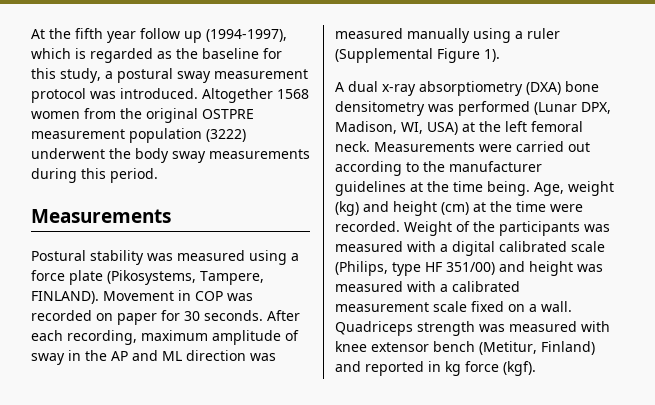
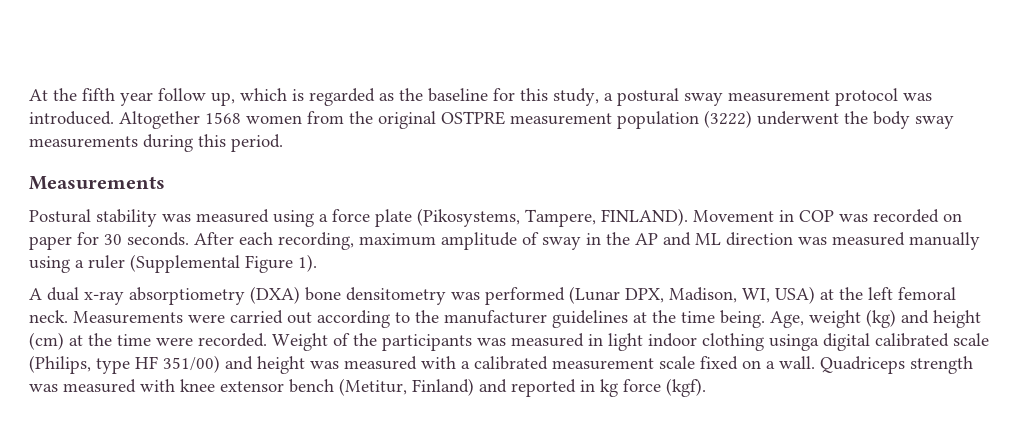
[184,29,287,43] up (1994-1997), -> [211,92,235,106] up,
[407,241,448,252] with a -> [588,333,819,351] in light indoor clothing usinga

